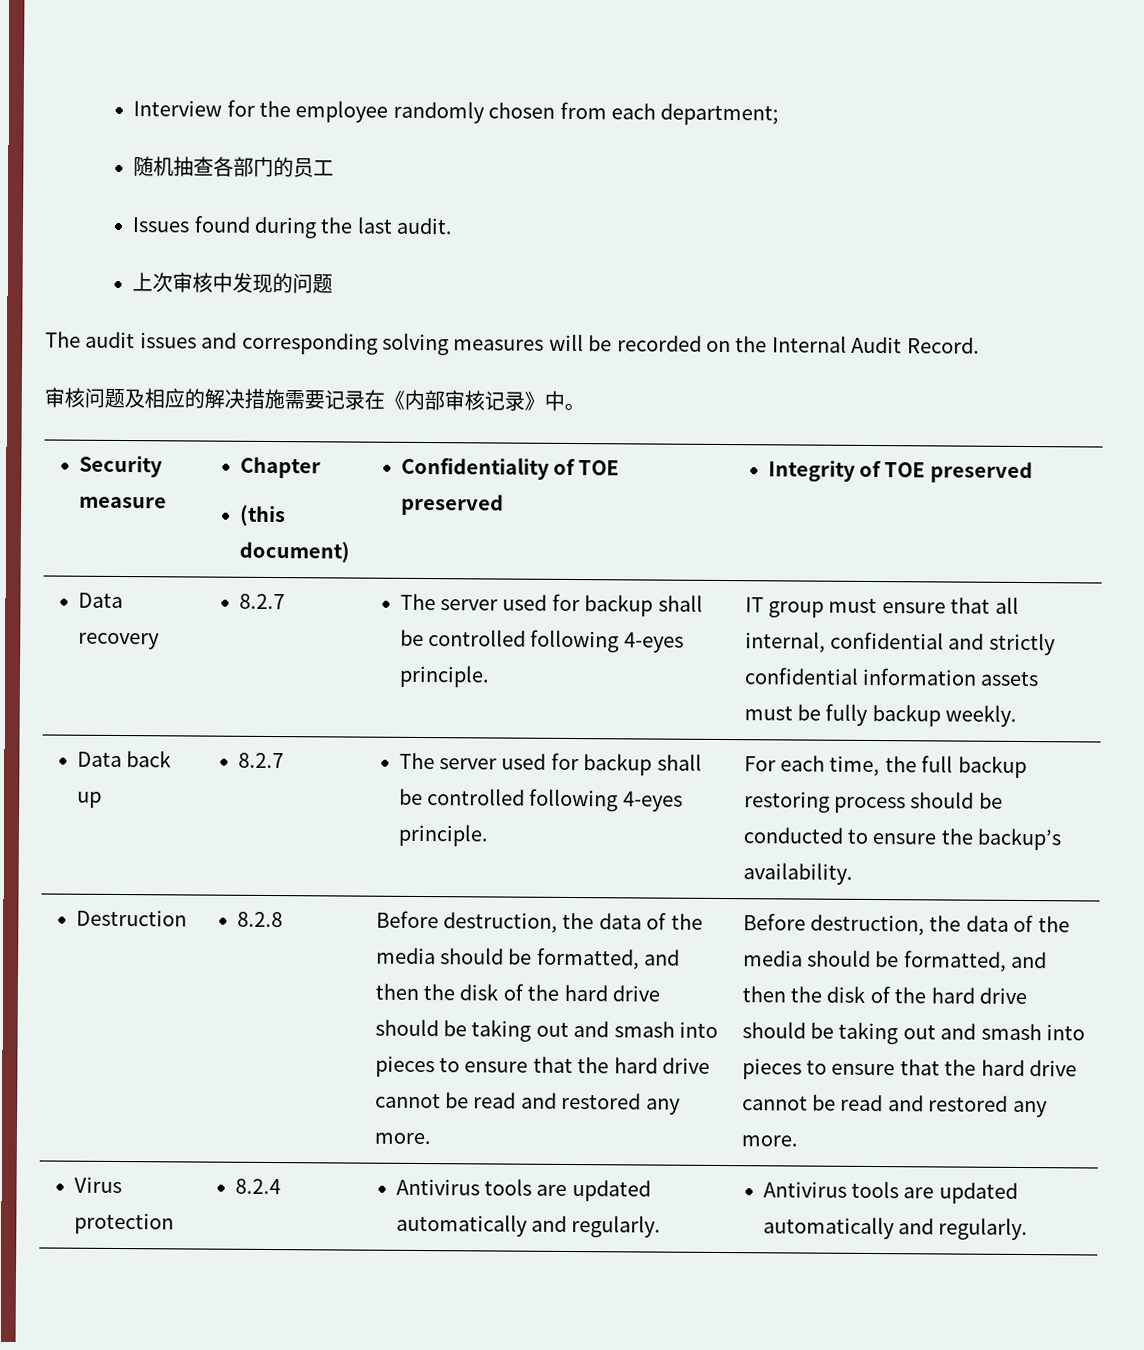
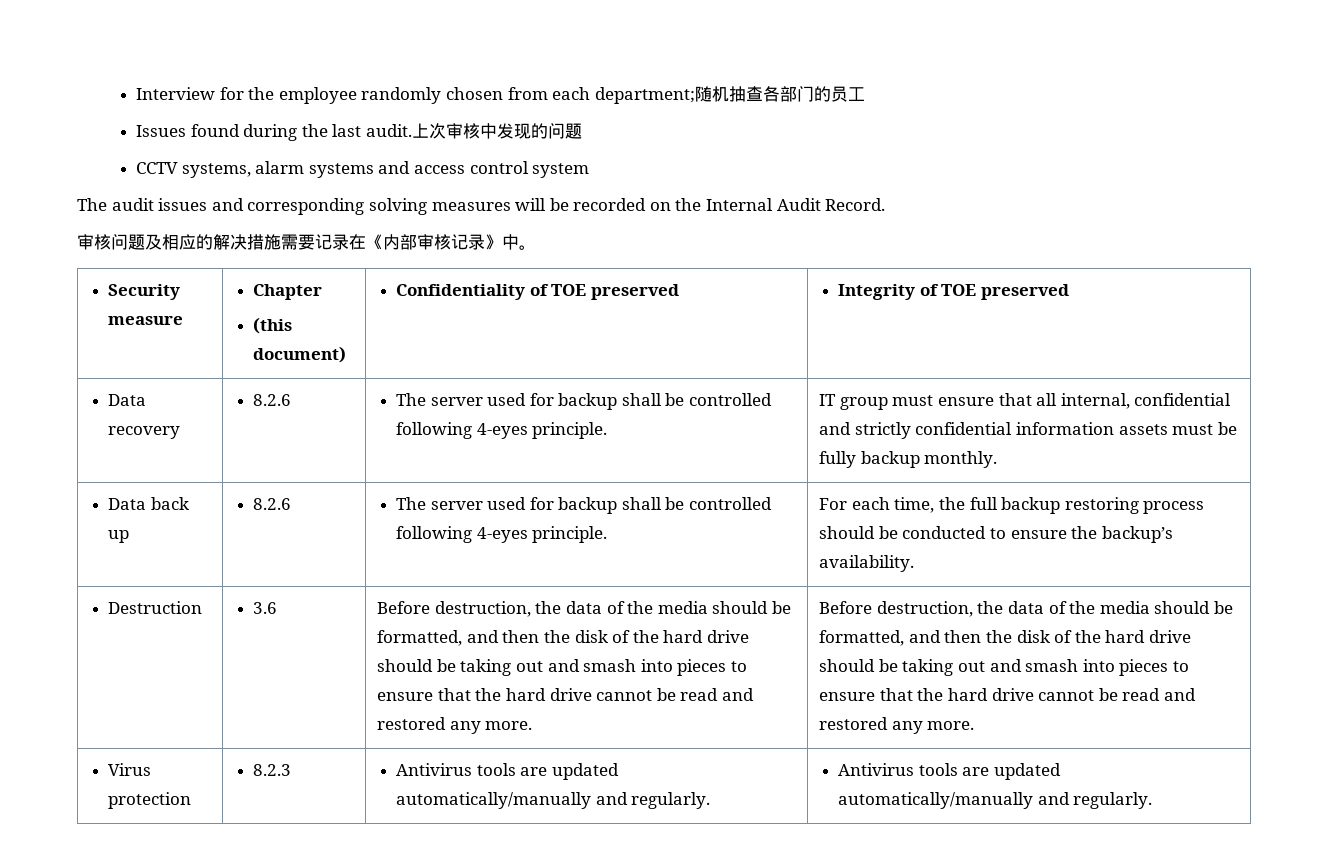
(780, 114) // -> (695, 95) none
(454, 226) // -> (413, 130) none
(334, 284) none -> [136,161,590,178] // CCTV systems, alarm systems and access control system
[238,593,285,610] 8.2.7 -> [252,394,291,406] 8.2.6
[945,704,1018,727] weekly. -> [924,451,998,468] monthly.
[237,752,284,769] 8.2.7 -> [252,498,291,510] 8.2.6
[236,911,283,928] 8.2.8 -> [252,602,277,614] 3.6
[234,1178,281,1195] [395,1178,651,1202] [395,1213,528,1237] 8.2.4 | Antivirus tools are updated automatically -> [252,764,291,776] [395,763,619,780] [395,792,591,809] 8.2.3 | Antivirus tools are updated automatically/manually
[762,1216,895,1240] automatically -> [837,792,1033,809] automatically/manually

